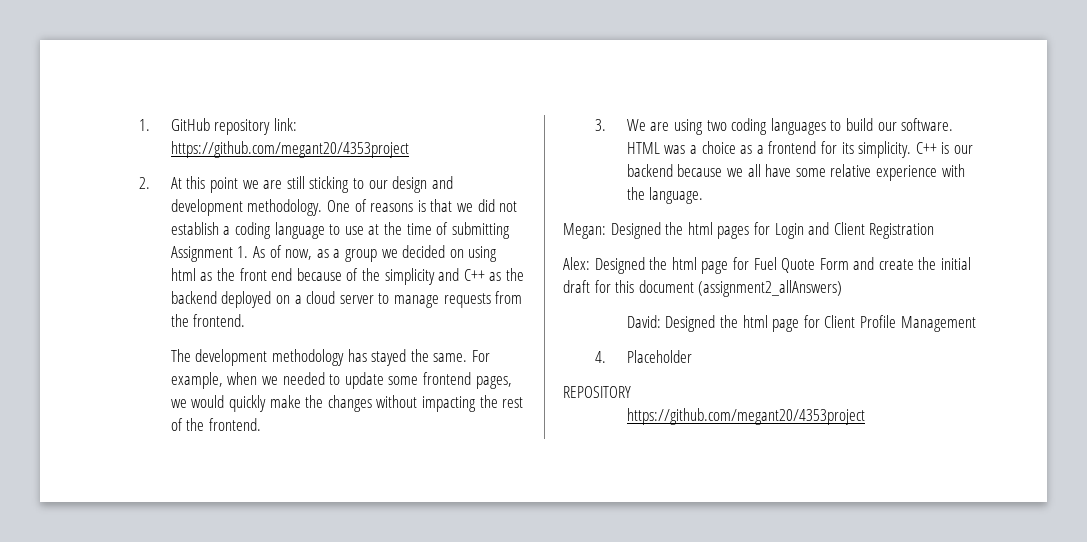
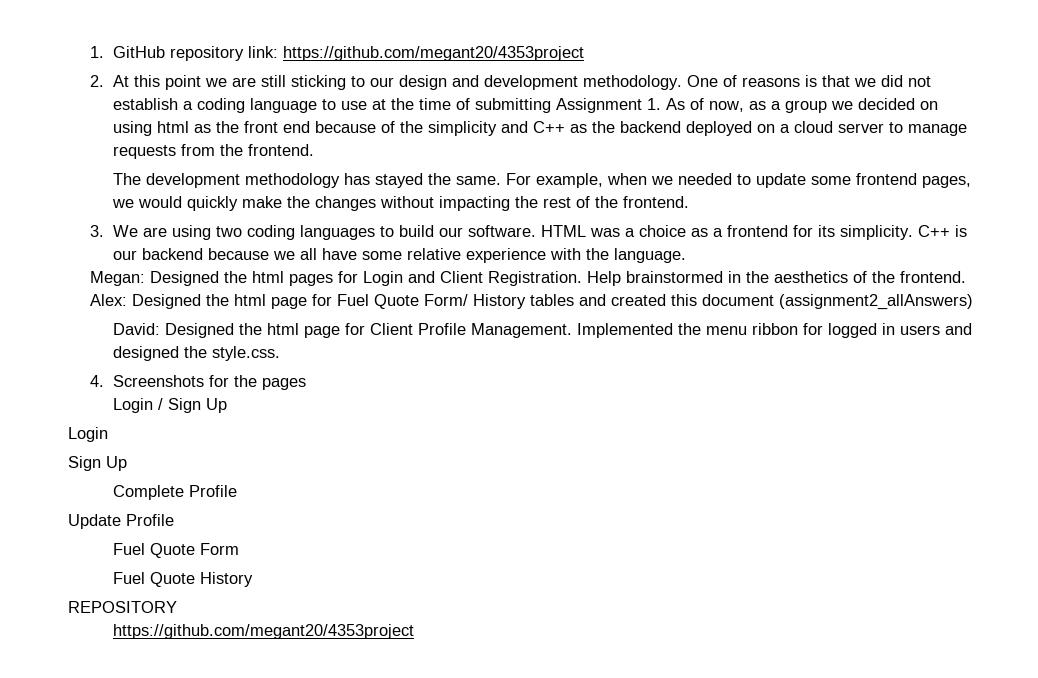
[869,223,935,239] Registration -> [488,271,967,286] Registration. Help brainstormed in the aesthetics of the frontend.
[819,257,972,270] [563,280,611,293] Form and create the initial draft for -> [424,294,667,309] Form/ History tables and created
[900,316,976,332] [594,350,692,363] Management // 4. Placeholder -> [470,323,972,338] [112,346,280,361] [90,375,306,390] [112,398,227,413] [68,427,108,442] [68,456,127,471] [112,485,237,500] [68,514,174,529] [112,543,239,558] [112,572,253,587] Management. Implemented the menu ribbon for logged in users and designed the style.css. // 4. Screenshots for the pages // Login / Sign Up // Login // Sign Up // Complete Profile // Update Profile // Fuel Quote Form // Fuel Quote History

